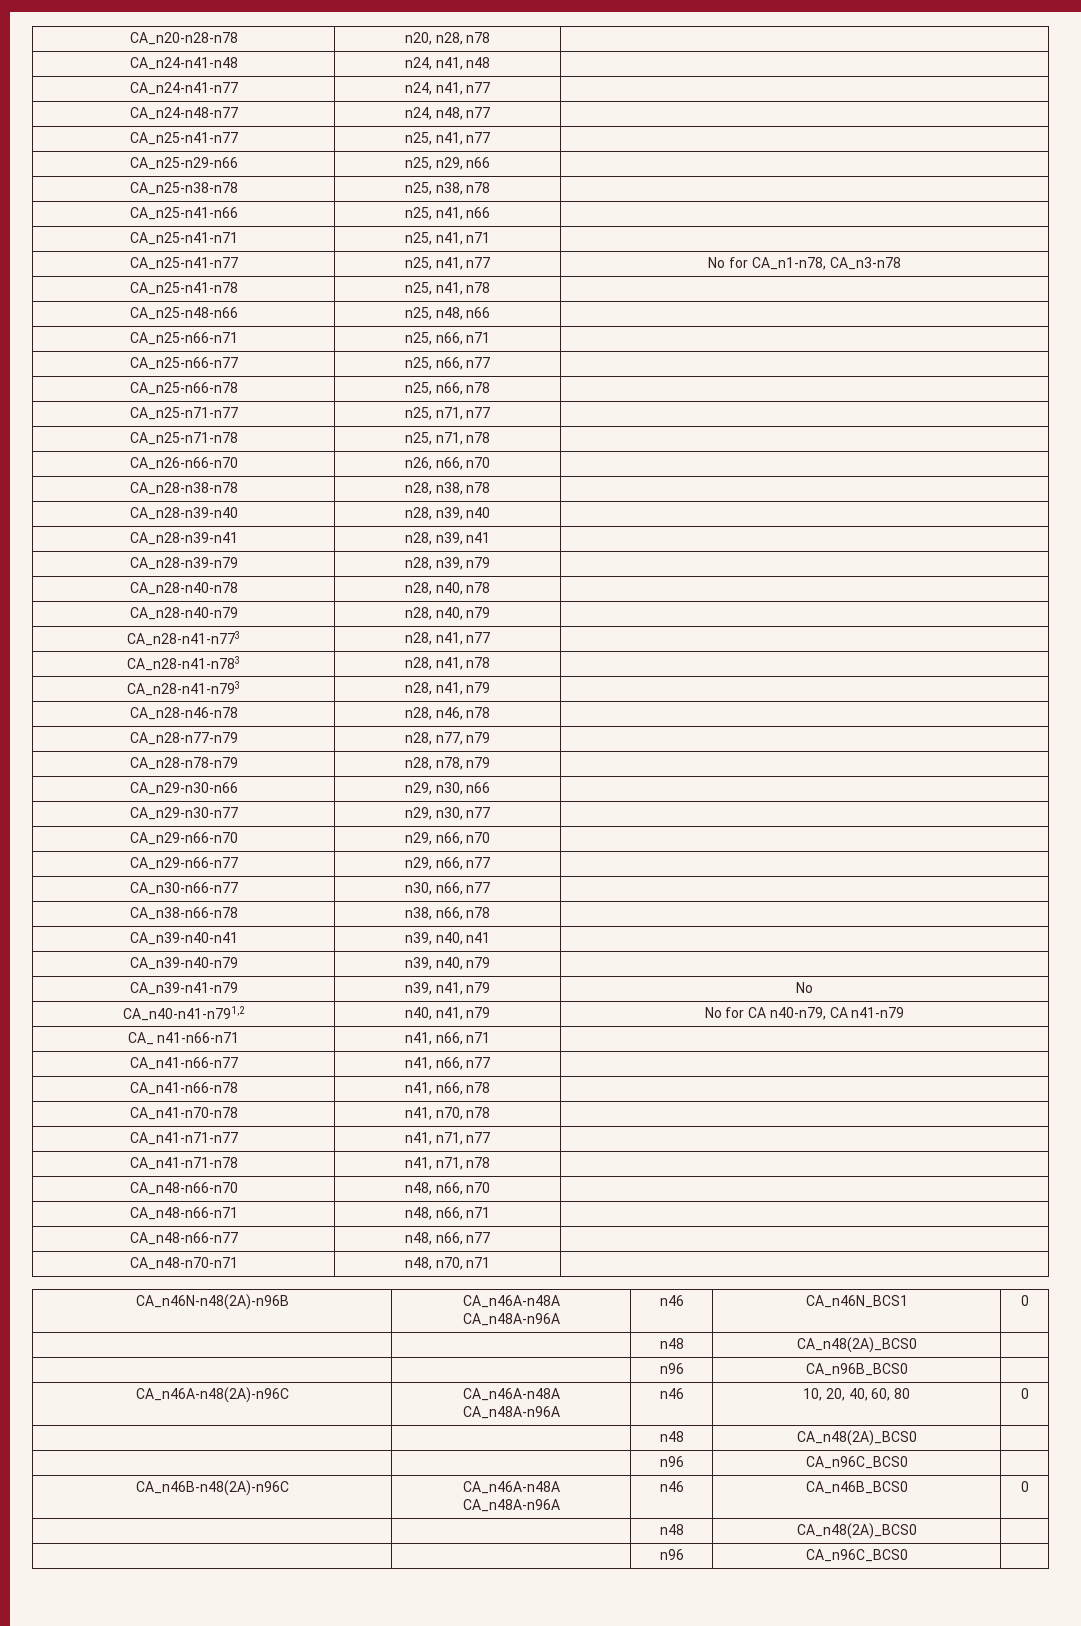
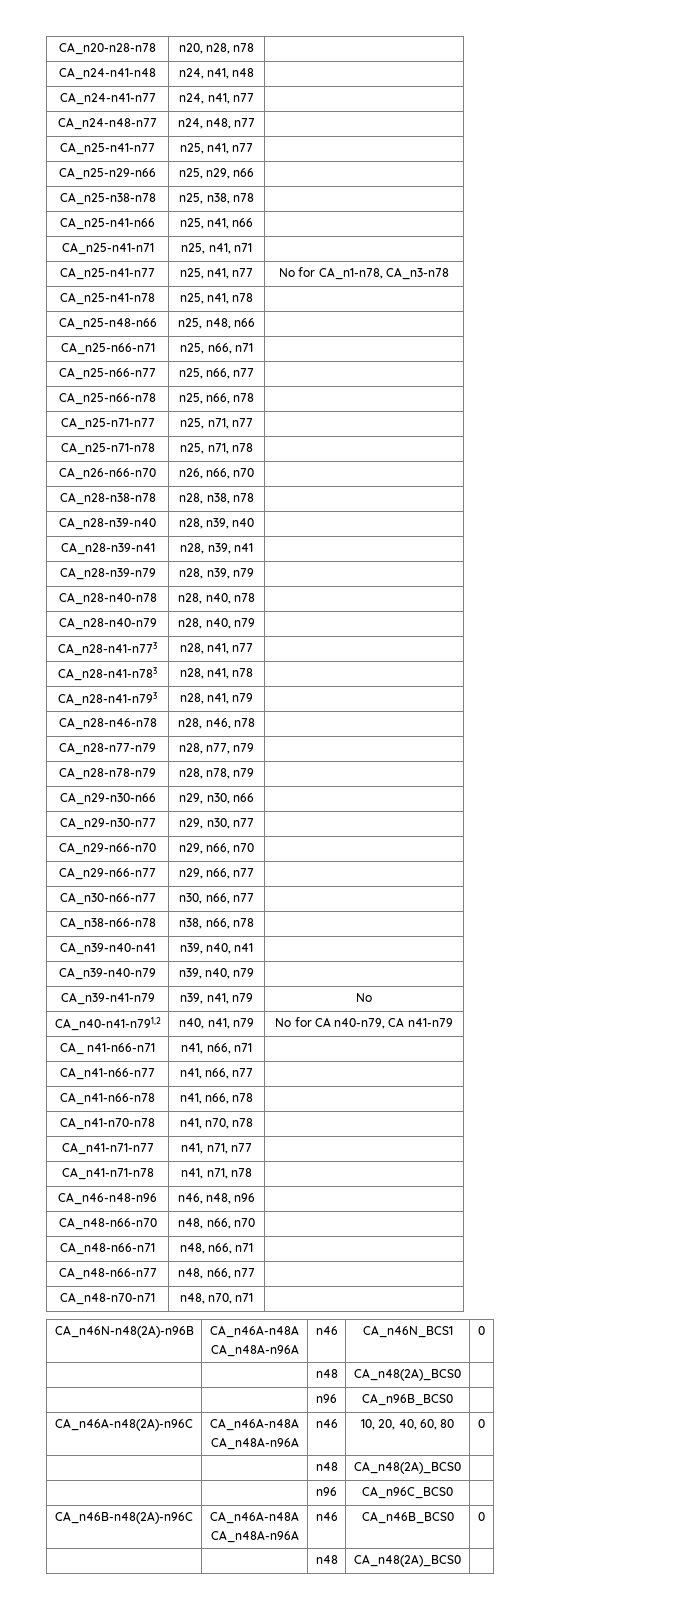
(491, 1162) none -> [58,1192,157,1205] [177,1193,256,1204] // CA_n46-n48-n96 | n46, n48, n96 |
[659,1549,684,1560] [805,1549,908,1562] // | | n96 | CA_n96C_BCS0 | -> (461, 1560) none

